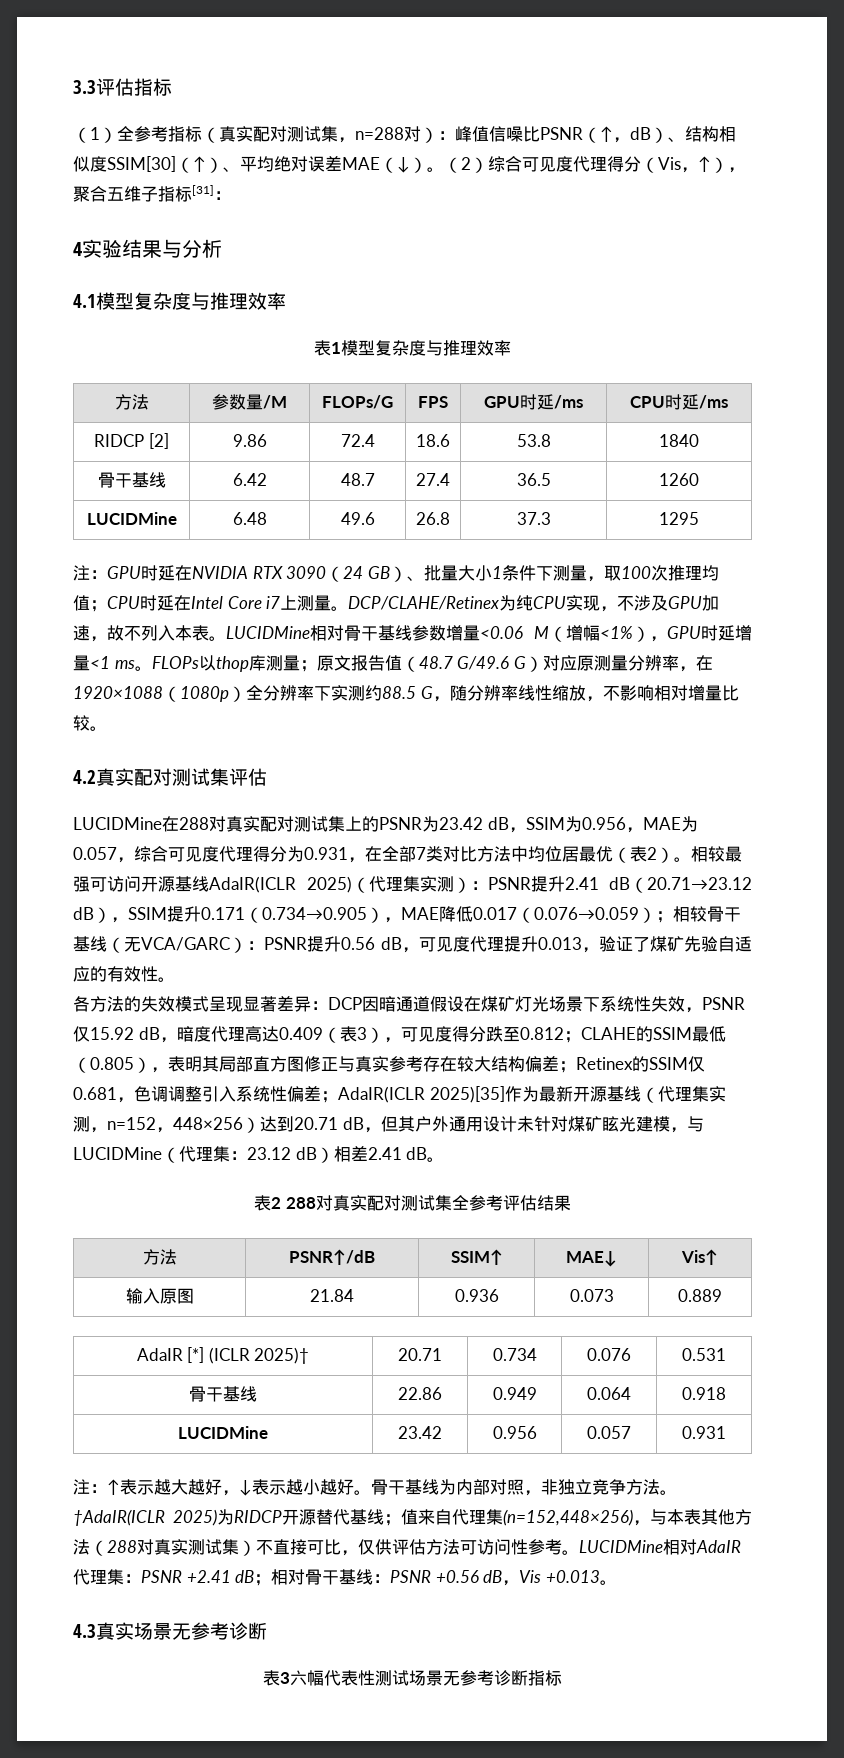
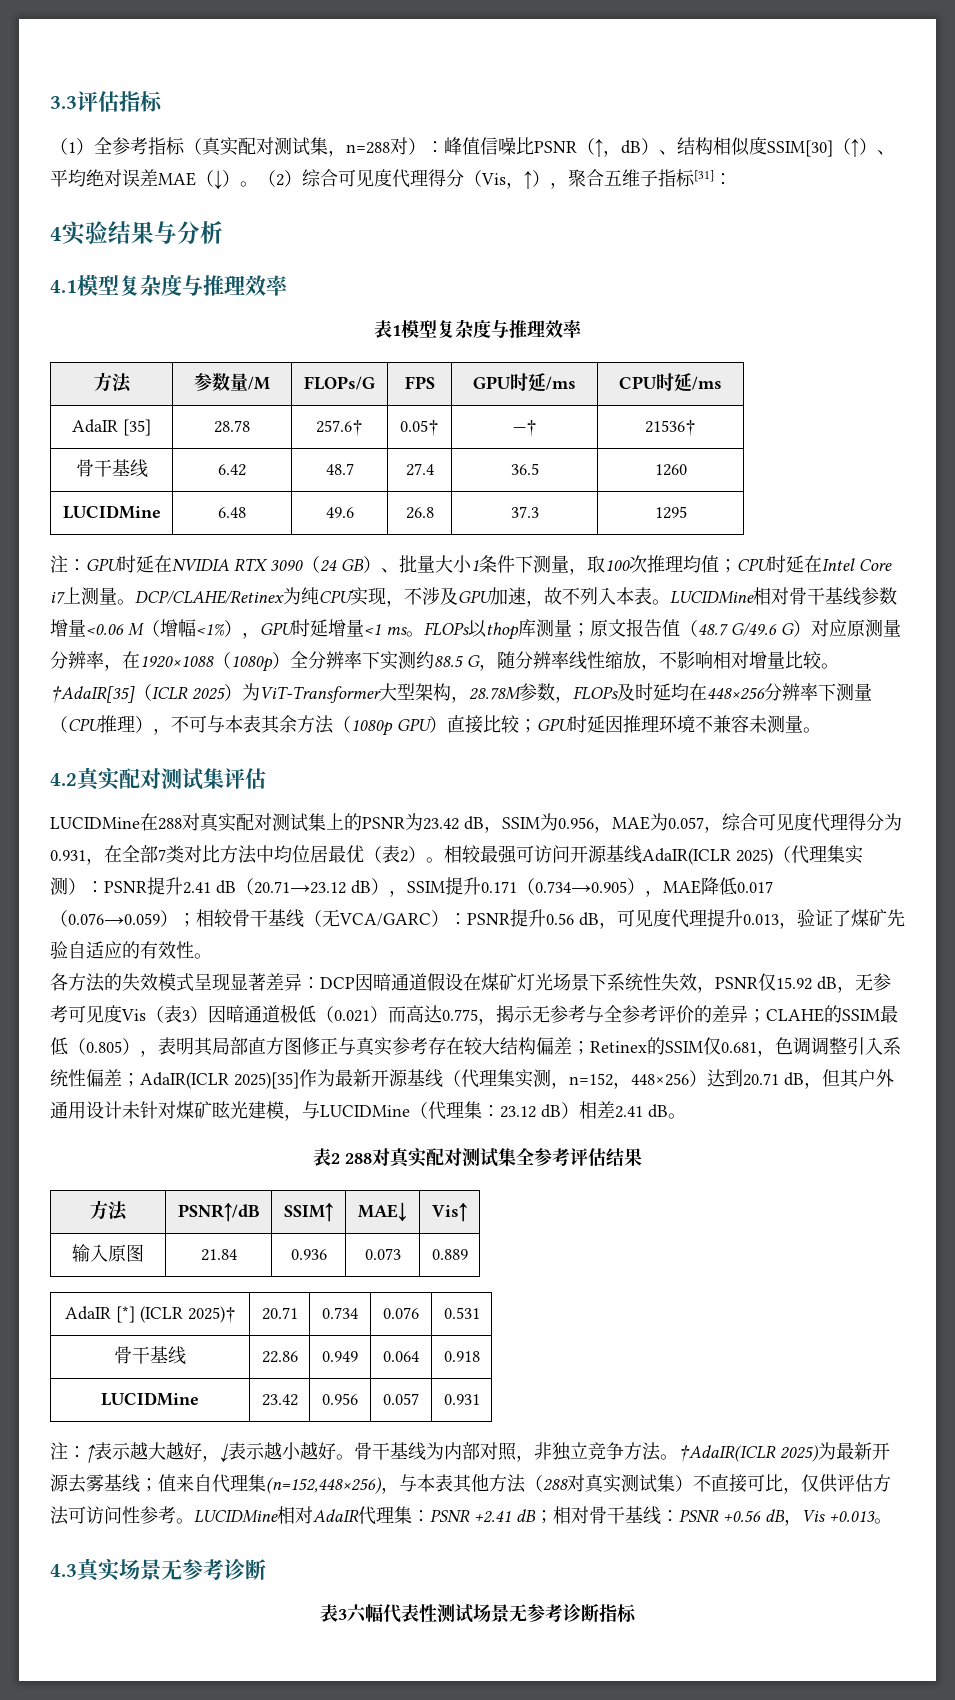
[94,433,169,449] [232,434,267,447] [340,434,375,447] [416,434,450,447] [516,434,551,447] [659,434,699,447] RIDCP [2] | 9.86 | 72.4 | 18.6 | 53.8 | 1840 -> [72,419,151,436] [214,420,250,433] [316,419,363,436] [400,419,439,436] [512,419,537,436] [645,419,696,436] AdaIR [35] | 28.78 | 257.6† | 0.05† | —† | 21536†
(107, 728) none -> [50,683,872,703] [50,715,821,736] †AdaIR[35]（ICLR 2025）为ViT-Transformer大型架构，28.78M参数，FLOPs及时延均在448×256分辨率下测量（CPU推理），不可与本表其余方法（1080p GPU）直接比较；GPU时延因推理环境不兼容未测量。
[176,1026,564,1043] 暗度代理高达0.409（表3），可见度得分跌至0.812 -> [855,973,891,991] [50,1004,748,1025] 无参考可见度Vis（表3）因暗通道极低（0.021）而高达0.775，揭示无参考与全参考评价的差异
[233,1509,350,1525] RIDCP开源替代 -> [836,1442,890,1460] [50,1474,104,1493] 最新开源去雾

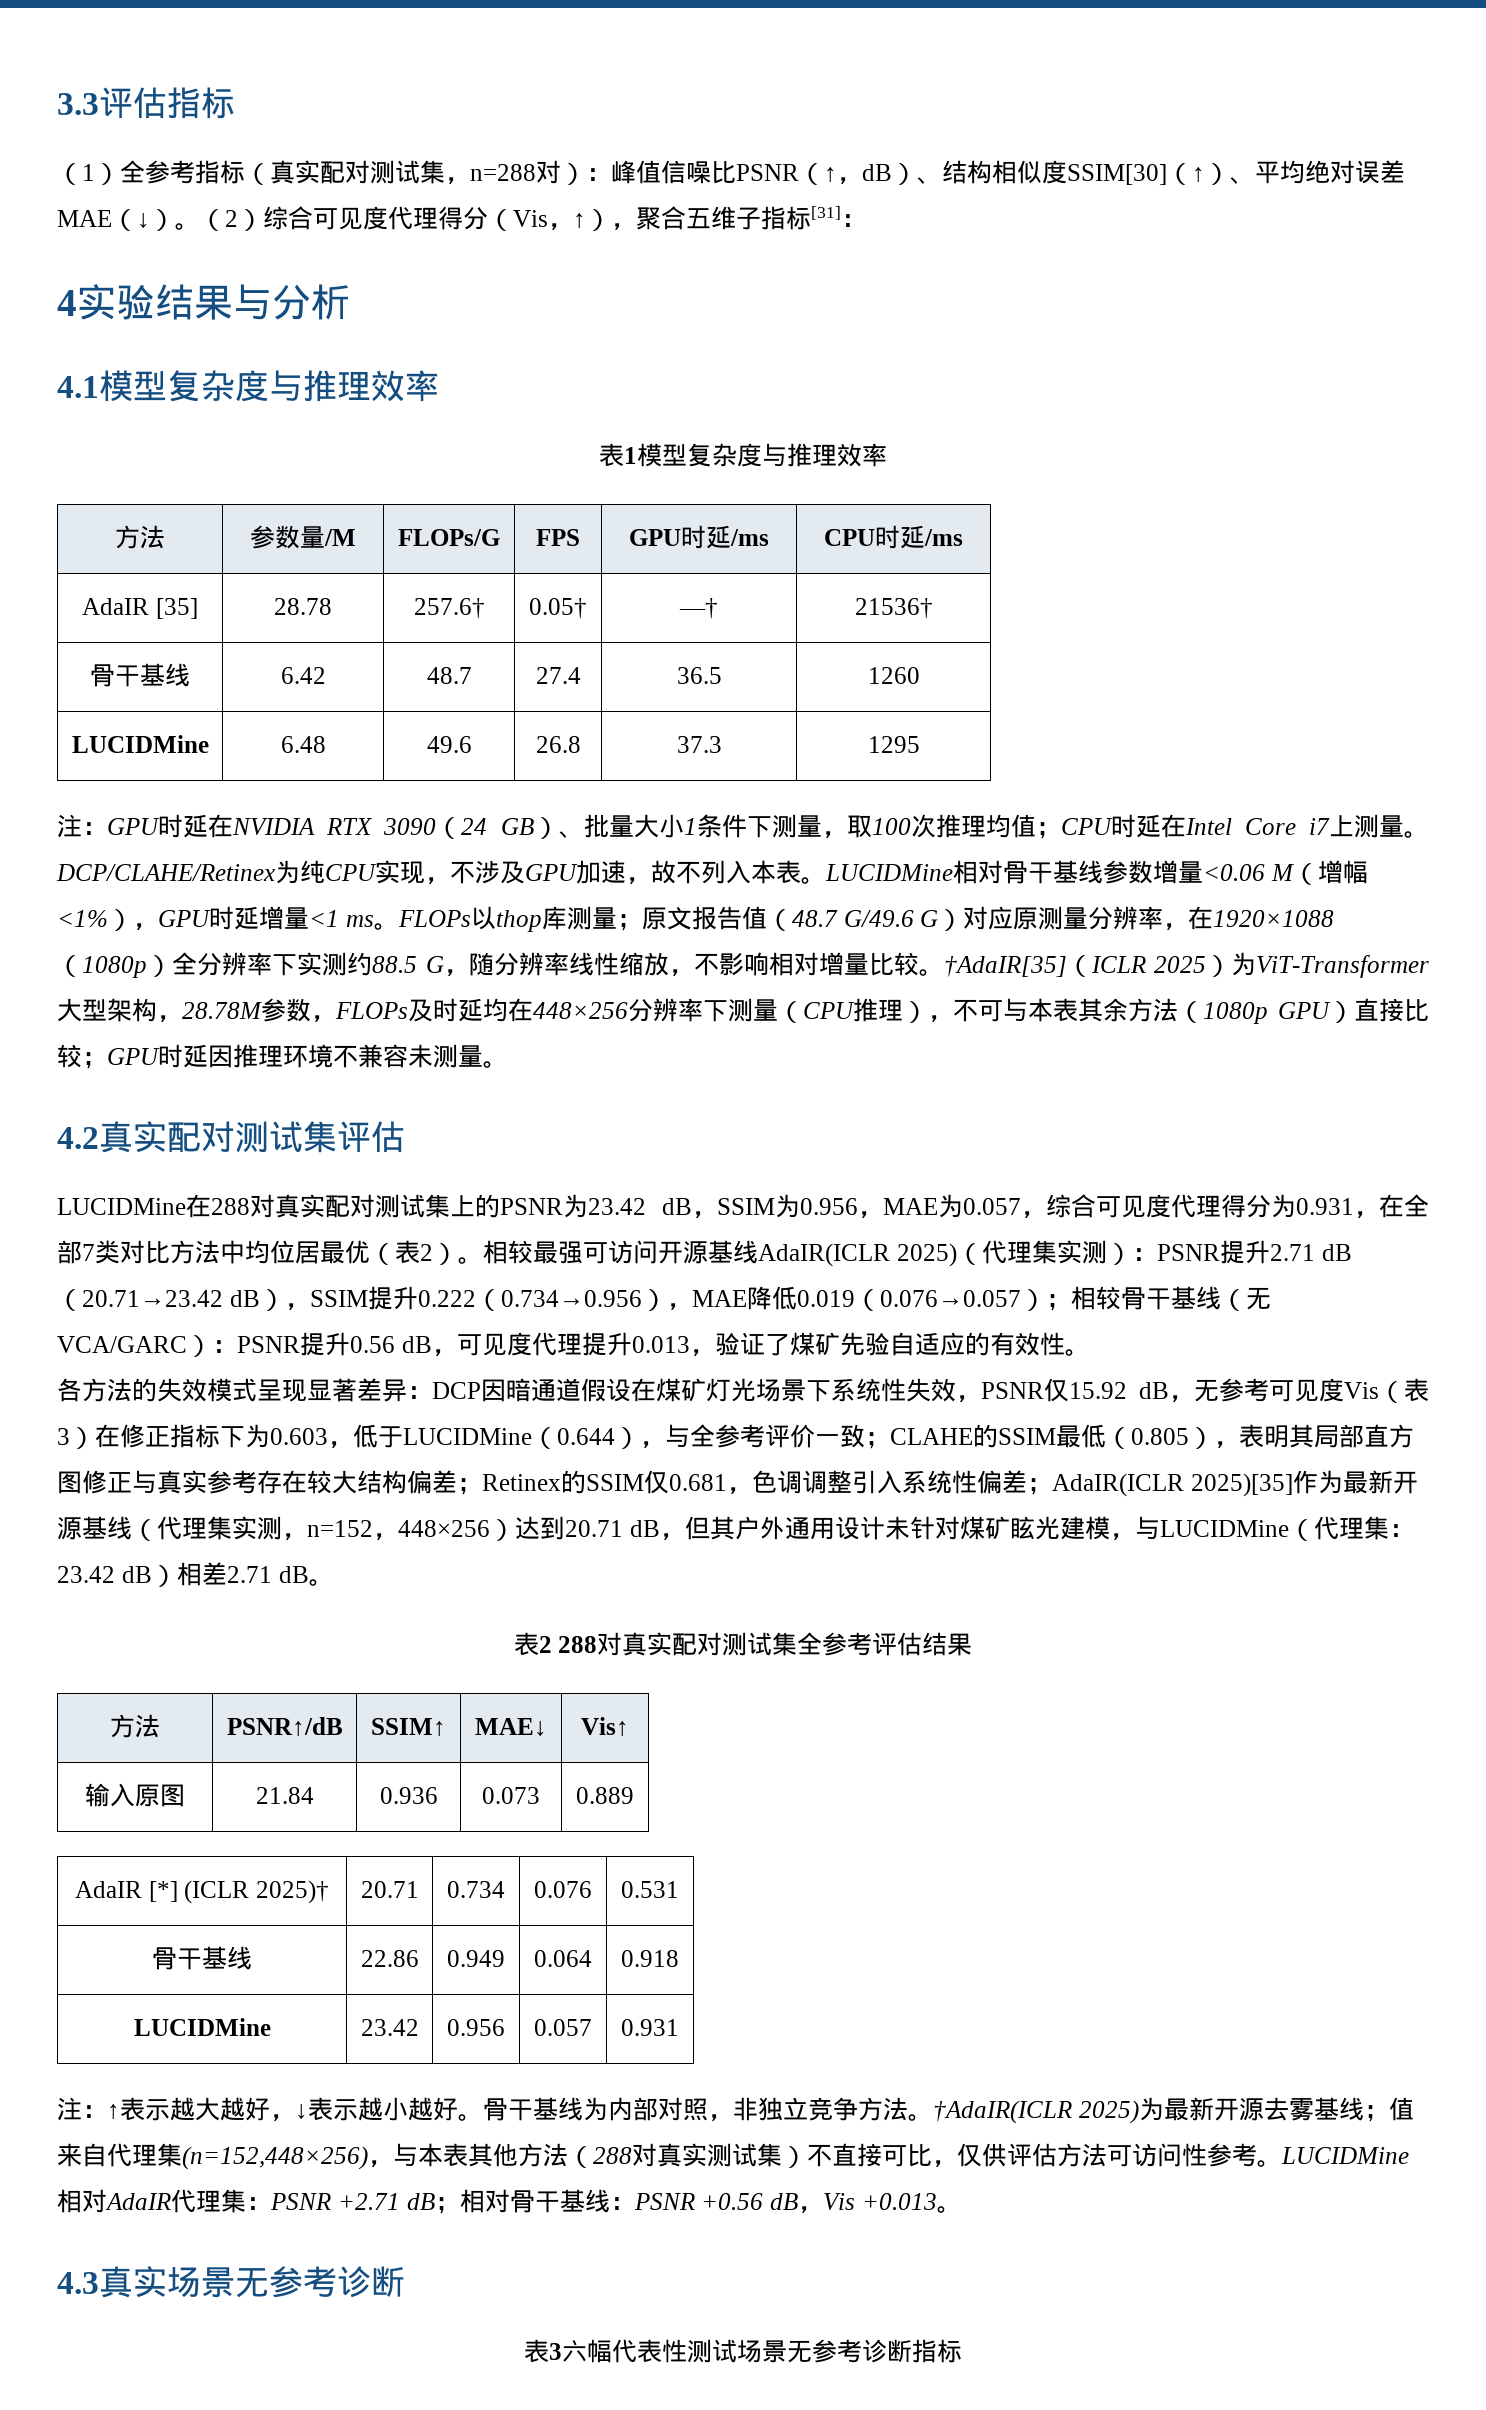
[183,878,346,895] 2.41 dB（20.71→23.12 -> [1269,1244,1352,1261] [57,1289,223,1311] 2.71 dB（20.71→23.42
[481,878,627,895] 0.171（0.734→0.905 -> [417,1289,642,1311] 0.222（0.734→0.956
[737,881,773,893] [50,910,160,927] 0.017（0.076→0.059 -> [796,1289,1021,1311] 0.019（0.076→0.057
[208,1004,586,1025] 因暗通道极低（0.021）而高达0.775，揭示无参考 -> [95,1424,665,1449] 在修正指标下为0.603，低于LUCIDMine（0.644），
[694,1005,748,1023] 的差异 -> [815,1424,865,1448] 一致
[500,1106,536,1118] 23.12 -> [57,1566,115,1583] 23.42
[615,1106,643,1118] 2.41 -> [226,1566,272,1583] 2.71
[474,1510,511,1523] +2.41 -> [337,2193,400,2210] +2.71

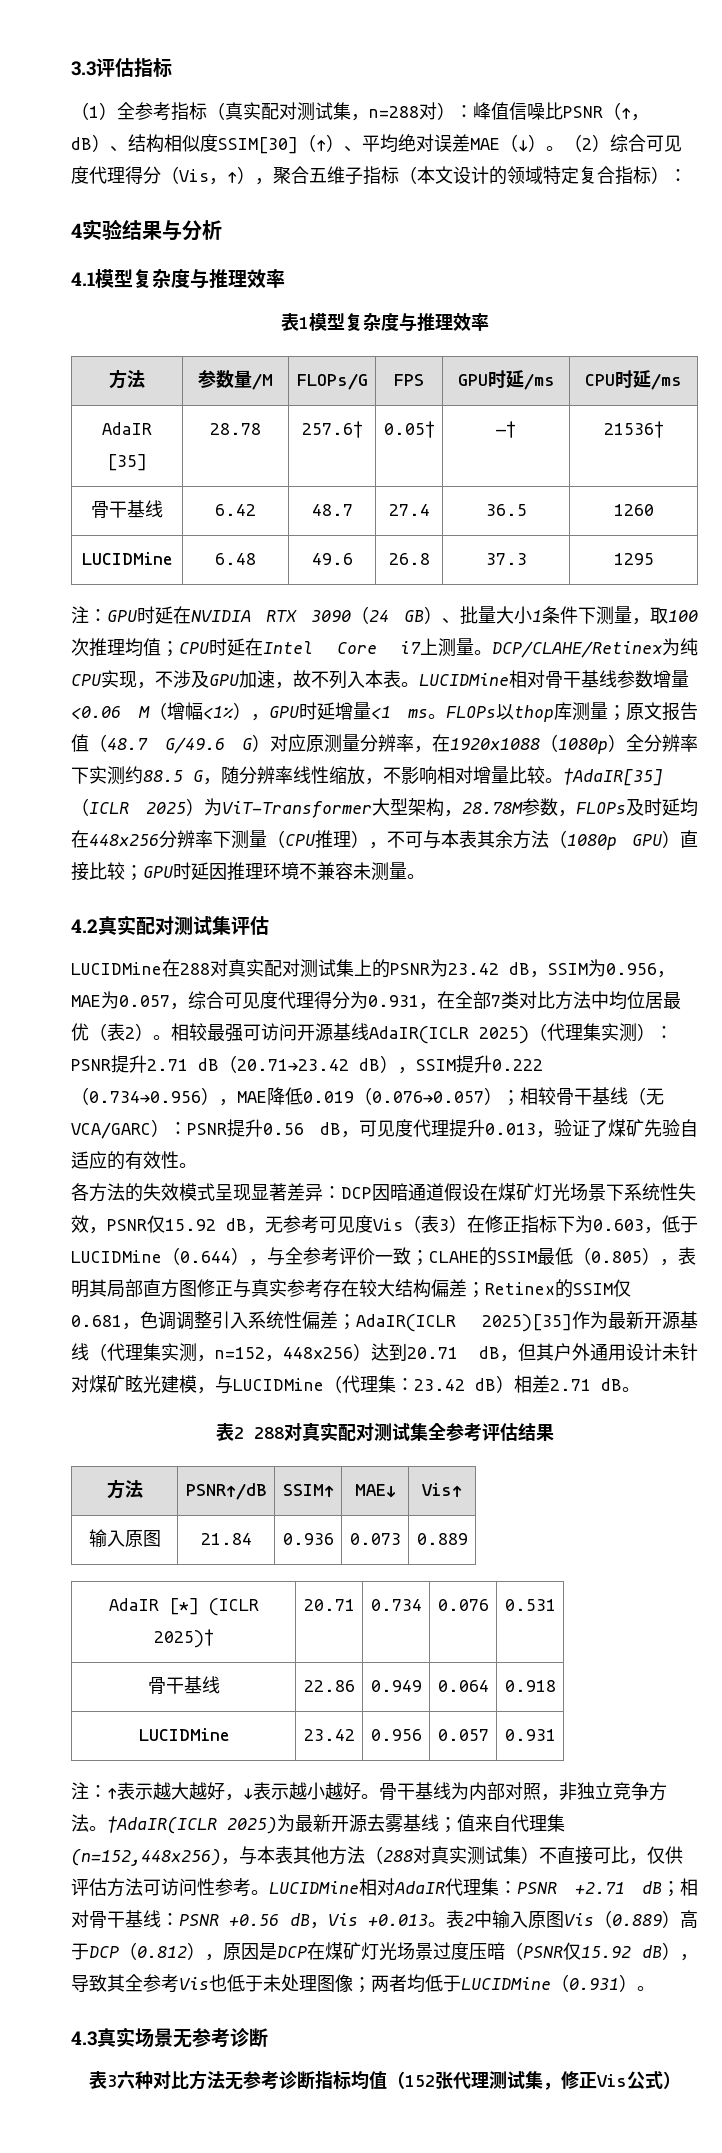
[811,206,841,220] [31] -> [399,166,669,185] （本文设计的领域特定复合指标）
(962, 2209) none -> [446,1910,698,1929] [71,1942,698,1961] [71,1974,655,1993] 表2中输入原图Vis（0.889）高于DCP（0.812），原因是DCP在煤矿灯光场景过度压暗（PSNR仅15.92 dB），导致其全参考Vis也低于未处理图像；两者均低于LUCIDMine（0.931）。
[587,2339,962,2363] 幅代表性测试场景无参考诊断指标 -> [134,2070,681,2090] 种对比方法无参考诊断指标均值（152张代理测试集，修正Vis公式）

